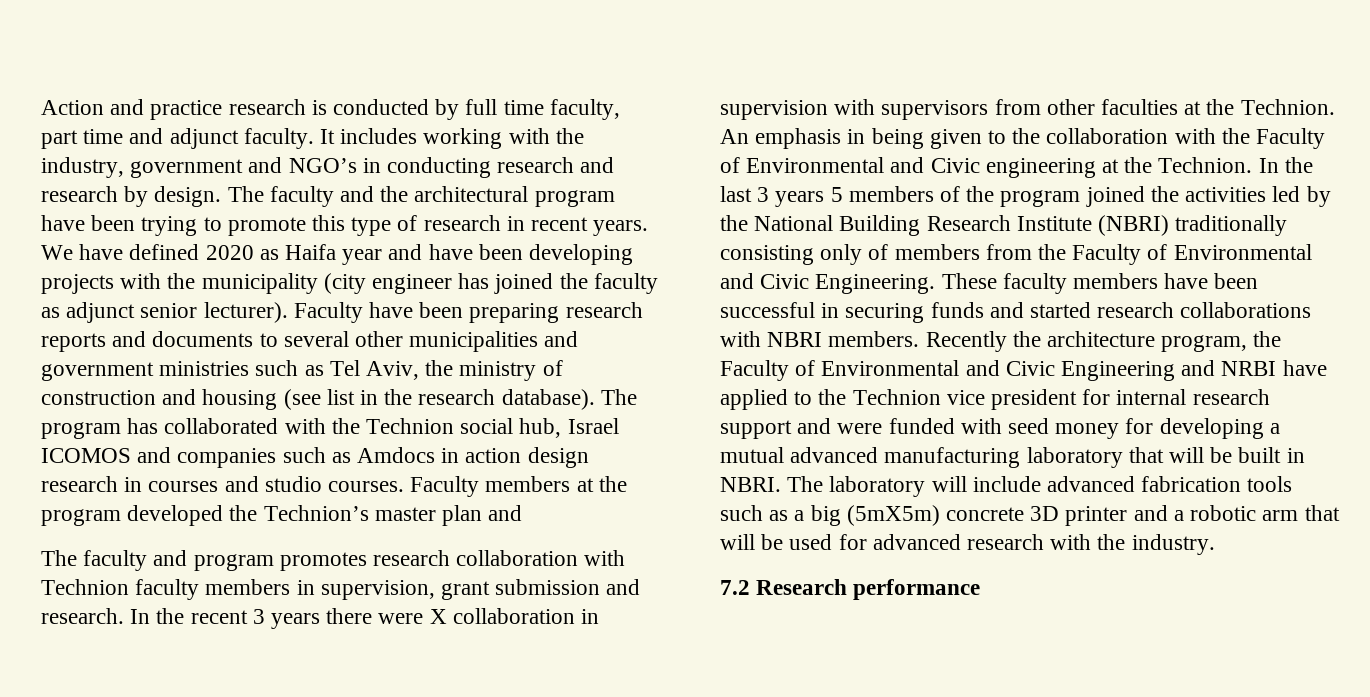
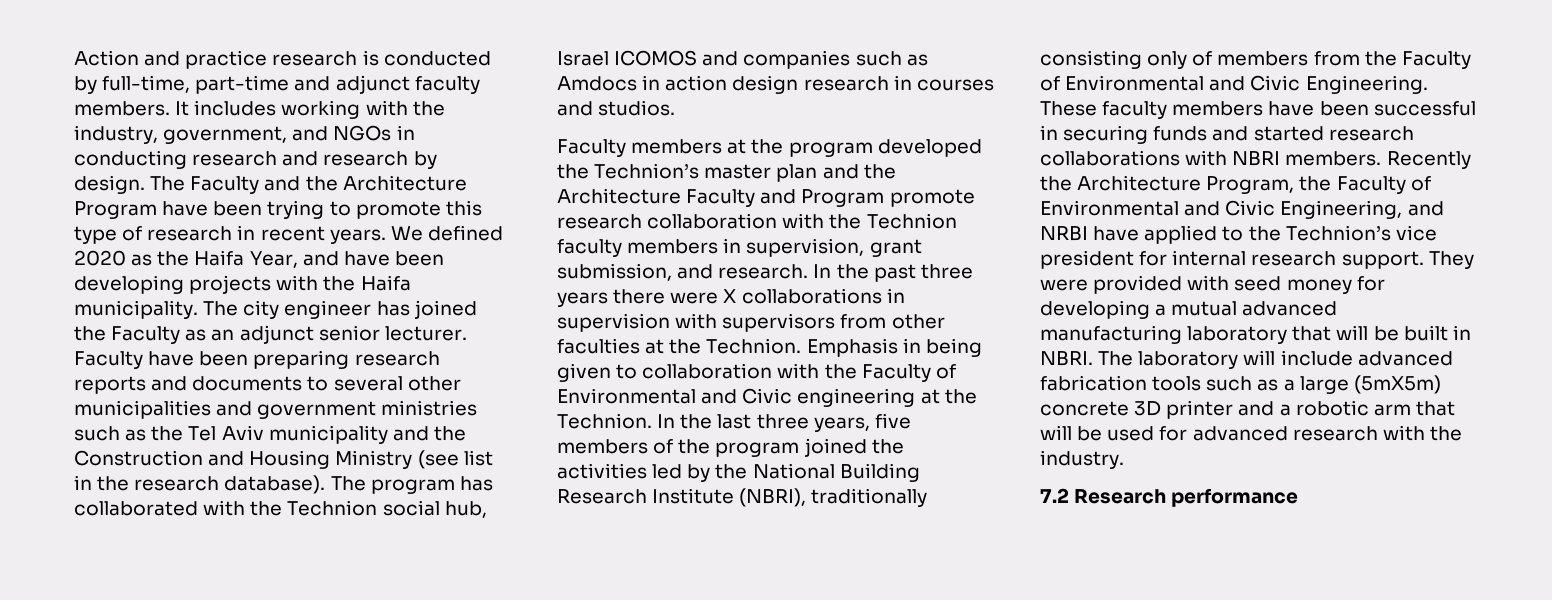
[465,99,620,120] [41,128,314,149] full time faculty, part time and adjunct faculty. -> [102,75,480,94] [74,101,170,116] full-time, part-time and adjunct faculty members.
[130,157,357,178] government and NGO’s -> [163,125,392,144] government, and NGOs
[269,186,615,207] faculty and the architectural program -> [190,175,467,194] [74,201,157,219] Faculty and the Architecture Program
[79,244,124,260] have -> (423, 233) none
[285,244,383,265] Haifa year -> [157,250,298,268] the Haifa Year,
[201,273,366,294] municipality (city -> [360,275,411,291] [74,300,280,319] Haifa municipality. The city
[593,273,658,294] [41,307,60,318] faculty as -> [111,326,235,344] Faculty as an
[203,302,288,323] lecturer). -> [384,326,467,341] lecturer.
[329,360,563,381] [41,389,278,410] Tel Aviv, the ministry of construction and housing -> [151,425,466,444] [74,450,413,469] the Tel Aviv municipality and the Construction and Housing Ministry
[264,476,405,492] studio courses. -> [598,100,676,116] studios. //
[41,550,367,571] // The faculty and program promotes -> [863,164,896,179] [557,188,975,207] the Architecture Faculty and Program promote
(626, 558) none -> [829,214,862,229] the
[495,579,601,595] submission -> [557,263,672,281] submission,
[190,609,265,624] recent 3 -> [873,264,973,282] past three
[452,608,575,624] collaboration -> [741,288,882,304] collaborations
[720,128,842,149] An emphasis -> [806,338,898,357] Emphasis
[1012,128,1041,144] the -> (638, 371) none
[757,187,843,207] 3 years 5 -> [756,413,911,432] three years, five
[1098,215,1170,236] (NBRI) -> [739,488,807,507] (NBRI),
[1047,331,1282,352] [720,360,1176,381] architecture program, the Faculty of Environmental and Civic Engineering -> [1077,175,1431,194] [1040,200,1403,219] Architecture Program, the Faculty of Environmental and Civic Engineering,
[852,389,941,405] Technion -> [1285,225,1391,241] Technion’s
[720,418,955,439] support and were funded -> [1341,251,1474,269] [1040,275,1183,294] support. They were provided
[810,505,841,526] big -> [1299,376,1349,394] large

